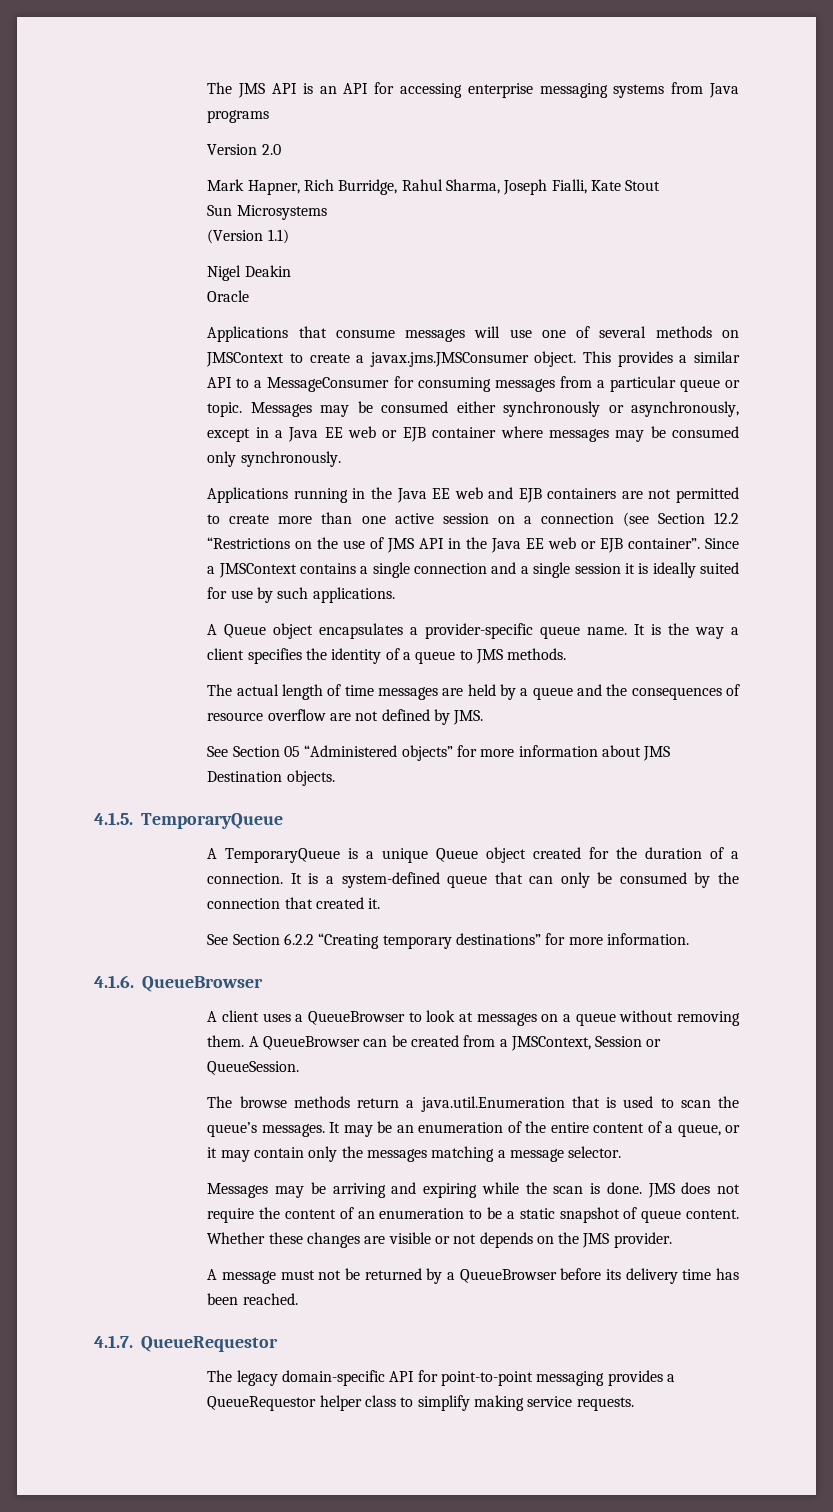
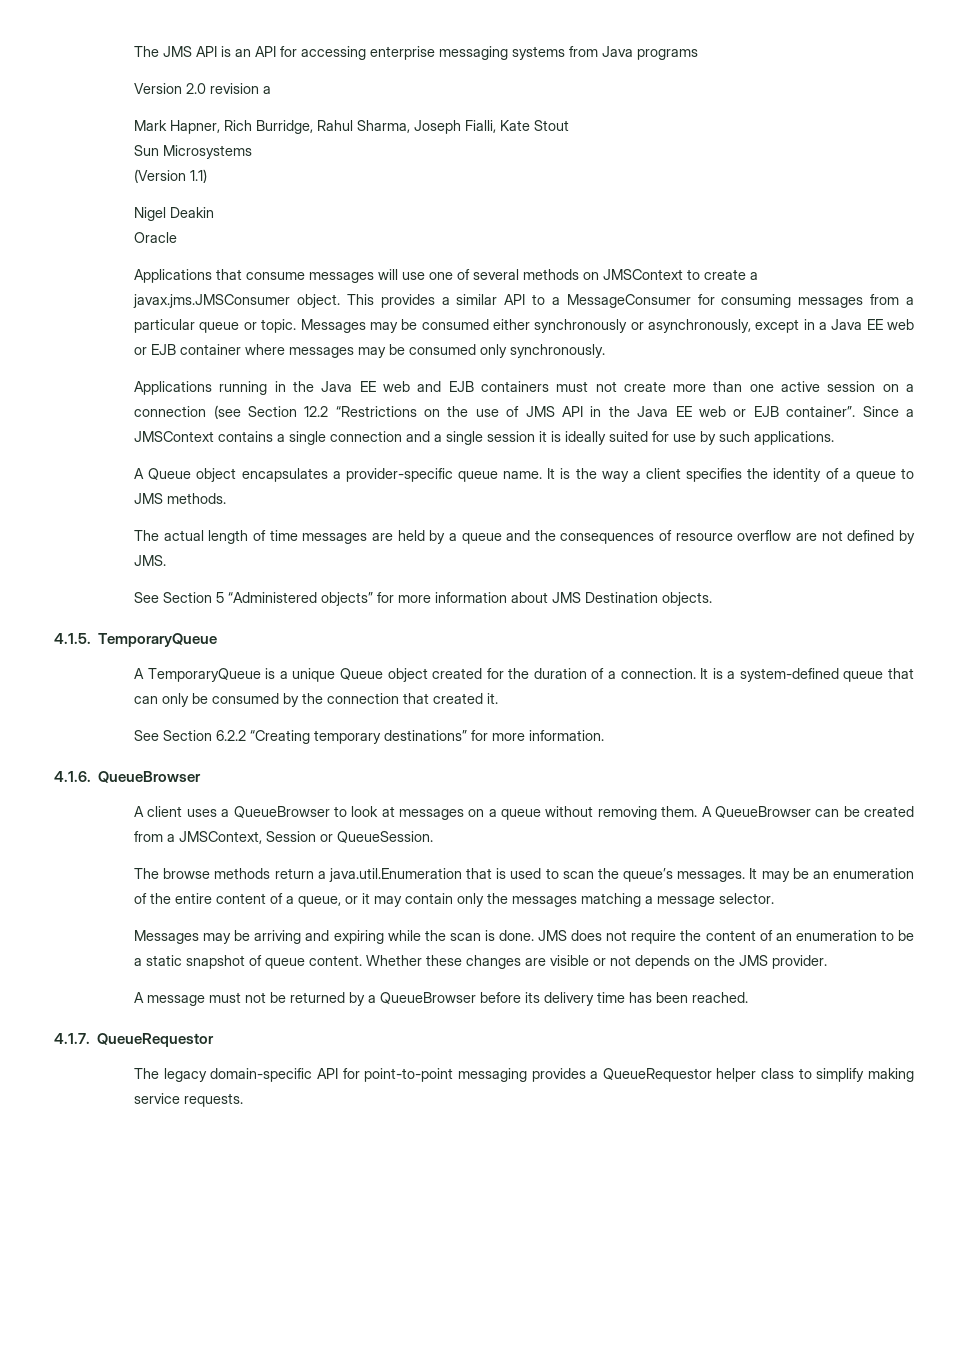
(281, 149) none -> [210,83,272,94] revision a
[621,487,739,503] [207,514,221,524] are not permitted to -> [556,381,617,392] must not
[283,746,300,757] 05 -> [216,592,225,603] 5

